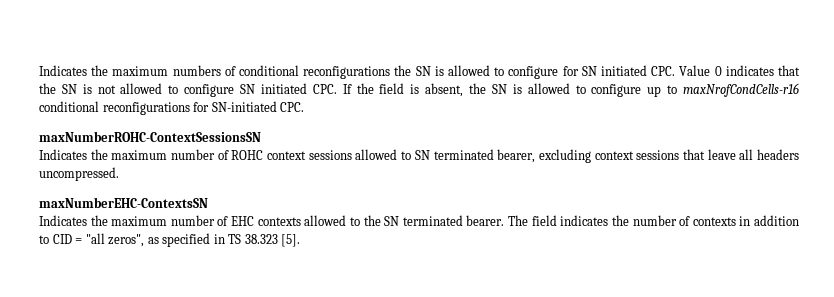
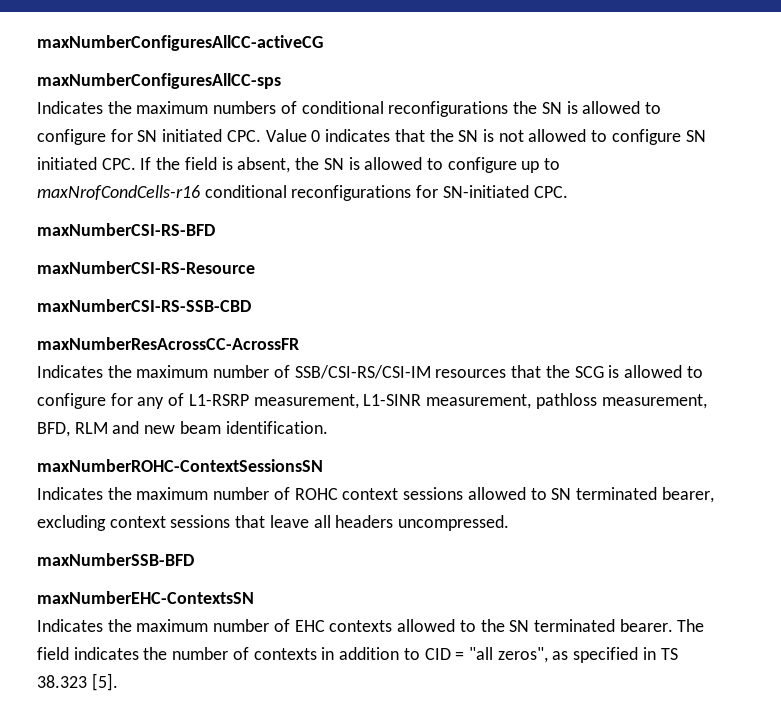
(39, 70) none -> [37,35,323,51] [37,73,281,89] maxNumberConfiguresAllCC-activeCG // maxNumberConfiguresAllCC-sps //
(305, 107) none -> [37,223,215,236] [37,261,255,274] [37,299,251,312] [37,337,299,350] [37,365,703,379] [37,393,707,409] [37,421,328,437] // maxNumberCSI-RS-BFD // maxNumberCSI-RS-Resource // maxNumberCSI-RS-SSB-CBD // maxNumberResAcrossCC-AcrossFR // Indicates the maximum number of SSB/CSI-RS/CSI-IM resources that the SCG is allowed to configure for any of L1-RSRP measurement, L1-SINR measurement, pathloss measurement, BFD, RLM and new beam identification.
(119, 174) none -> [37,553,194,566] // maxNumberSSB-BFD

